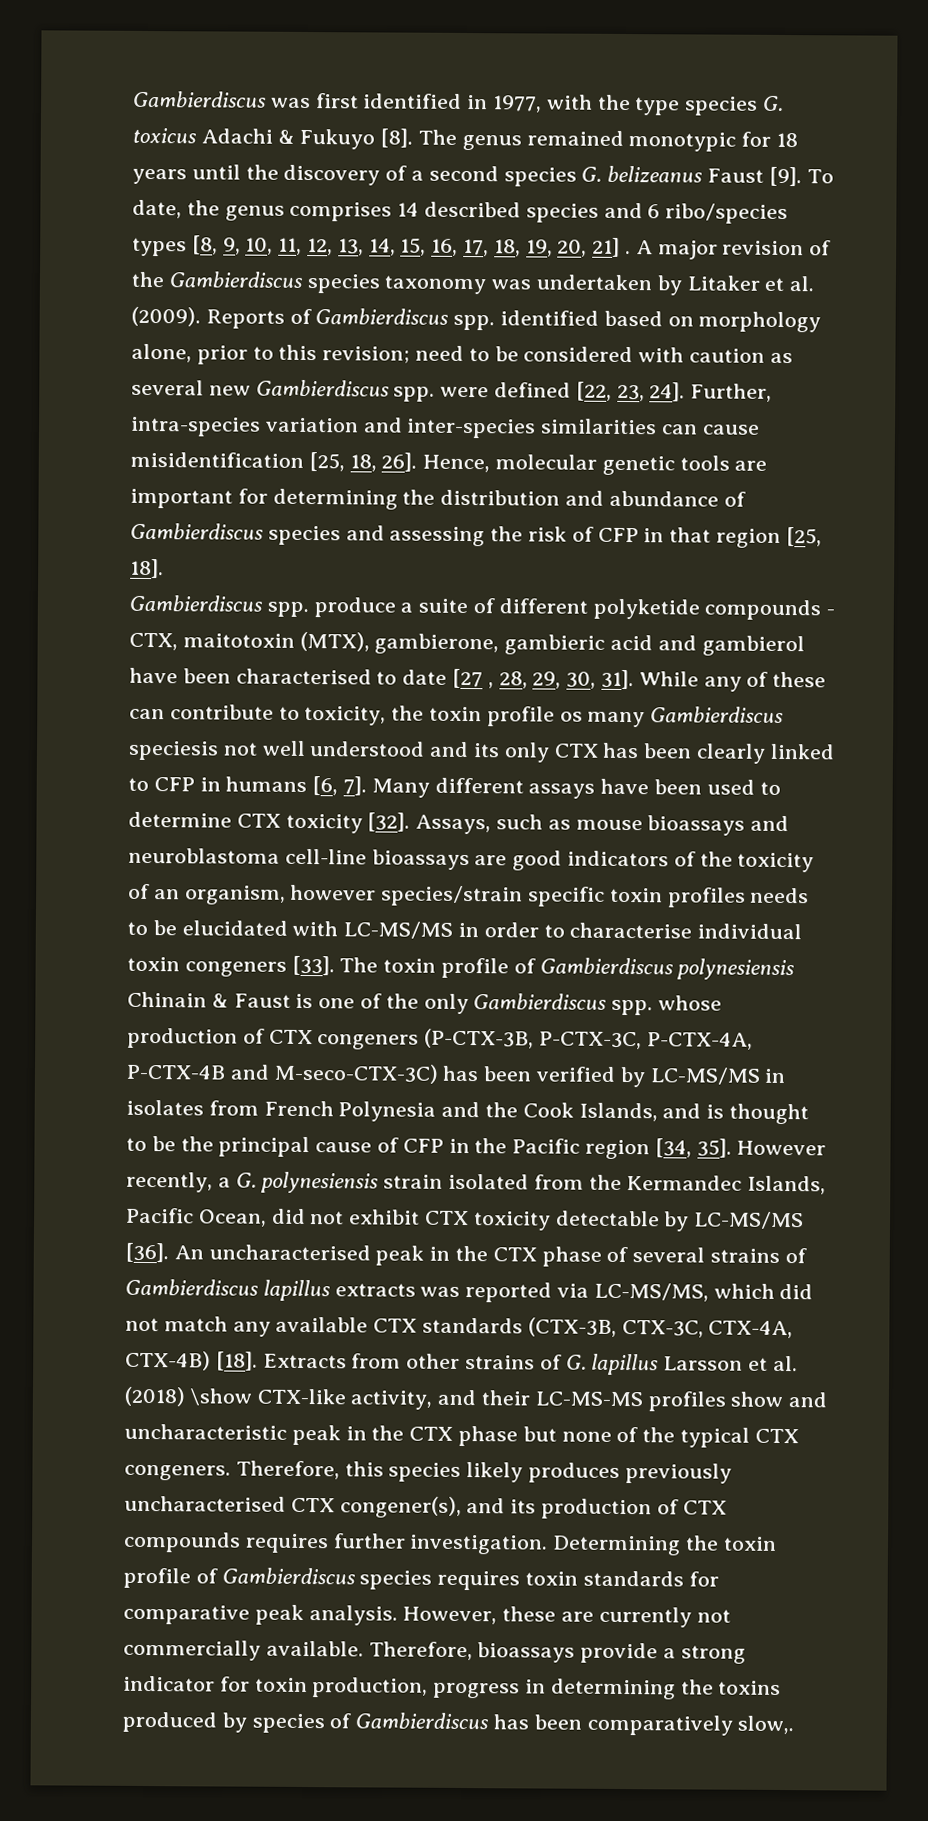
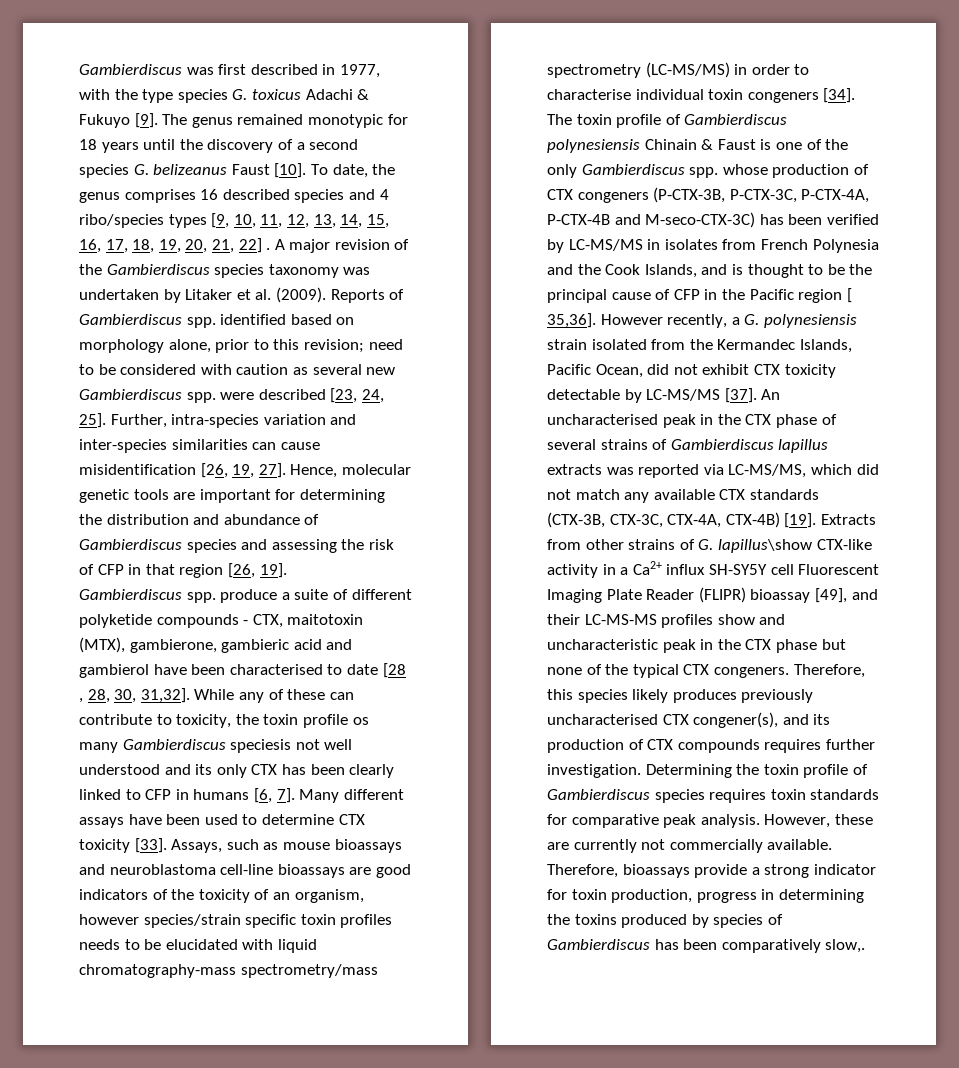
[363,93,463,109] identified -> [250,64,318,75] described
[380,128,414,148] [8]. -> [134,113,158,128] [9].
[768,166,802,187] [9]. -> [274,163,307,178] [10].
[397,202,420,217] 14 -> [200,189,219,200] 16
[647,204,661,219] 6 -> [379,189,389,200] 4
[191,235,241,255] [8, 9, -> [211,213,230,228] [9,
[592,237,621,257] 21] -> [211,238,262,253] 21, 22]
[494,381,686,402] defined [22, 23, 24]. -> [258,388,384,403] [79,413,106,428] described [23, 24, 25].
[308,452,418,472] [25, 18, 26]. -> [200,463,286,478] [26, 19, 27].
[785,527,822,547] [130,558,164,579] [25, 18]. -> [227,563,287,578] [26, 19].
[452,668,484,689] [27 -> [382,663,406,678] [28
[532,669,635,690] 29, 30, 31]. -> [114,688,190,703] 30, 31,32].
[367,812,411,832] [32]. -> [134,838,167,853] [33].
[343,921,454,939] LC-MS/MS -> [277,939,317,953] [79,964,378,978] [547,62,730,78] liquid chromatography-mass spectrometry/mass spectrometry (LC-MS/MS)
[291,955,335,976] [33]. -> [823,88,856,103] [34].
[654,1138,732,1158] [34, 35]. -> [846,288,852,303] [547,313,596,328] [ 35,36].
[125,1242,169,1263] [36]. -> [724,388,757,403] [37].
[215,1351,258,1371] [18]. -> [784,513,817,528] [19].
[591,1353,798,1376] [124,1386,433,1410] lapillus Larsson et al. (2018) \show CTX-like activity, -> [717,539,872,553] [547,561,880,578] [547,587,847,603] lapillus\show CTX-like activity in a Ca2+ influx SH-SY5Y cell Fluorescent Imaging Plate Reader (FLIPR) bioassay [49],

